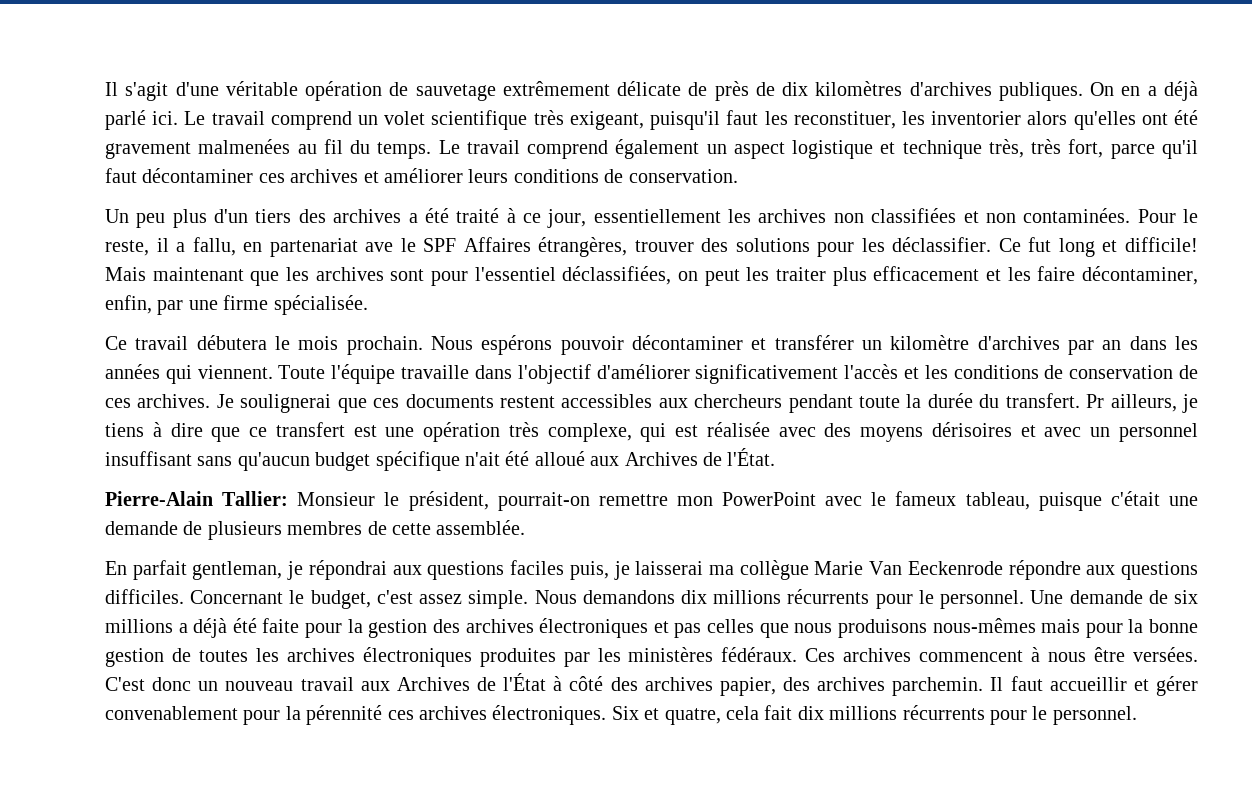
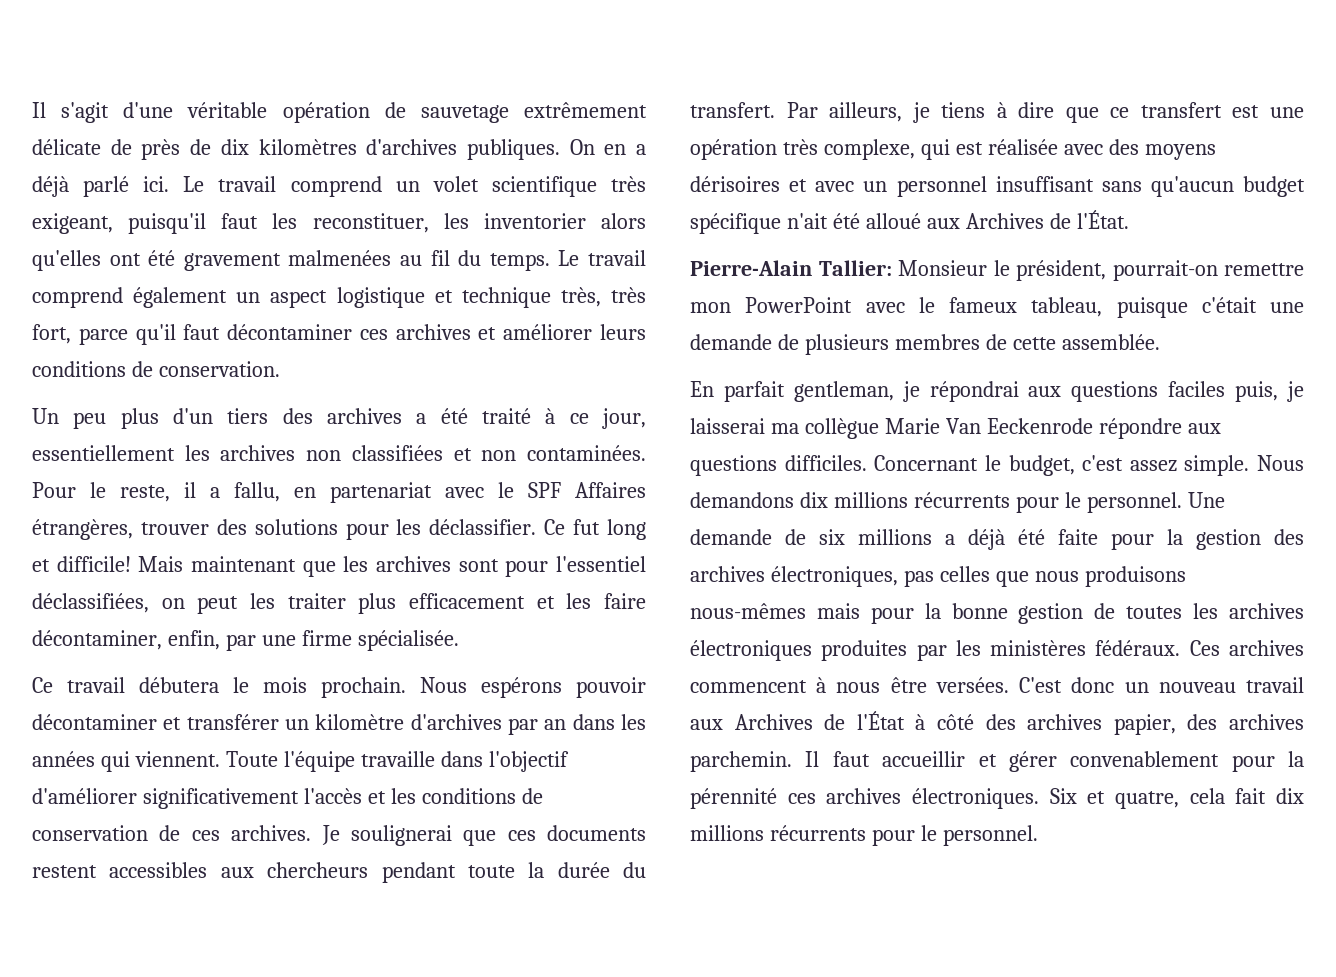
[365,242,394,252] ave -> [445,487,484,498] avec
[1086,394,1105,408] Pr -> [786,102,818,118] Par
[539,618,669,638] électroniques et -> [770,566,898,587] électroniques,

